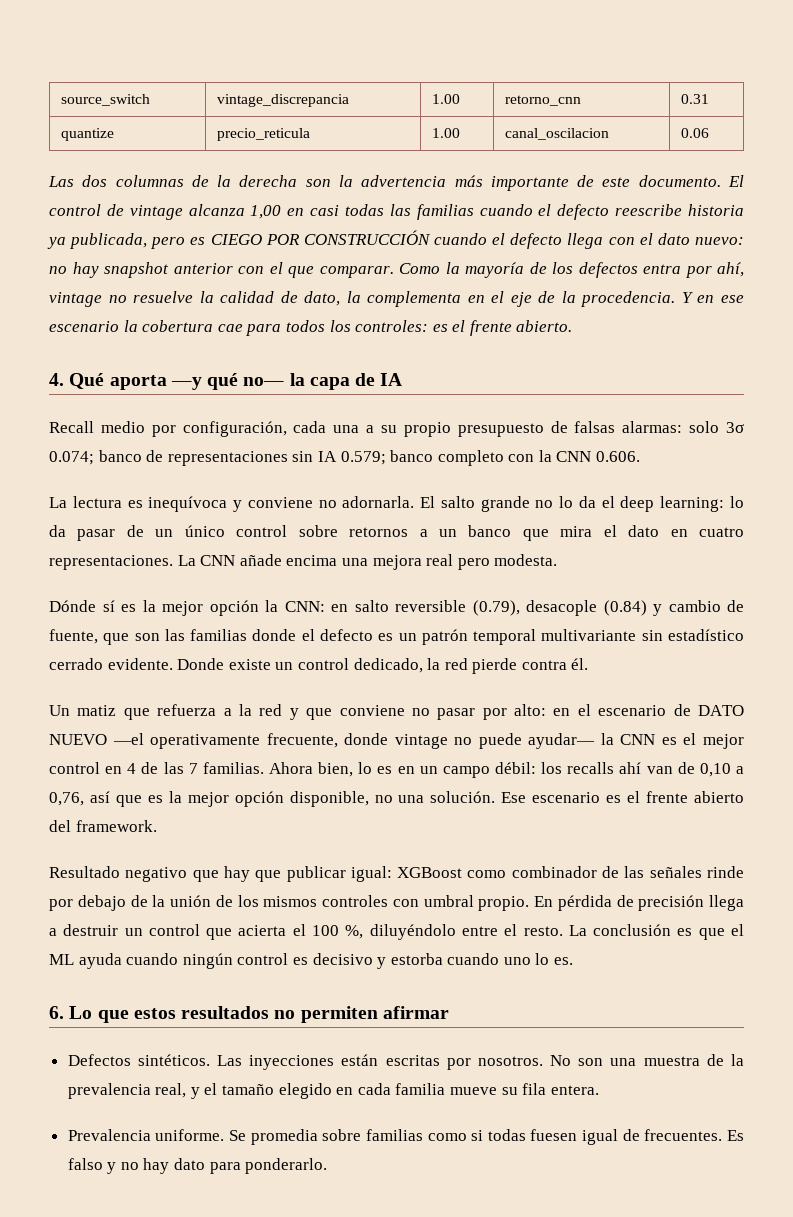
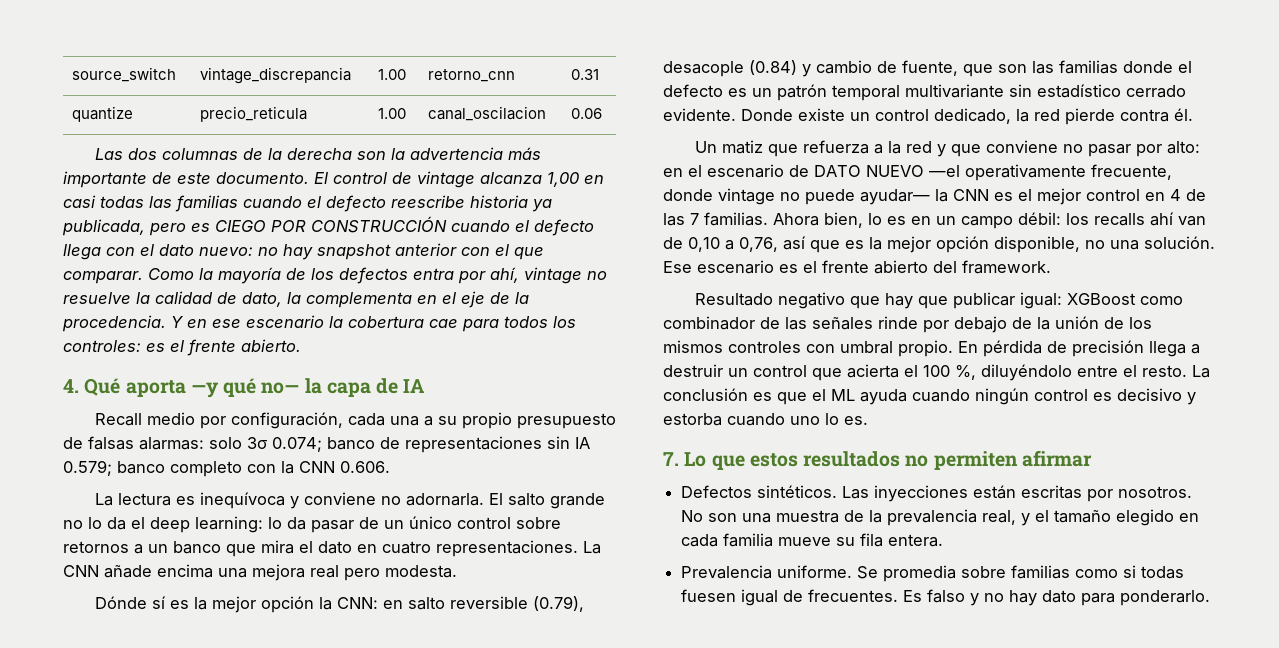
[49,1006,64,1019] 6. -> [663,452,679,466] 7.

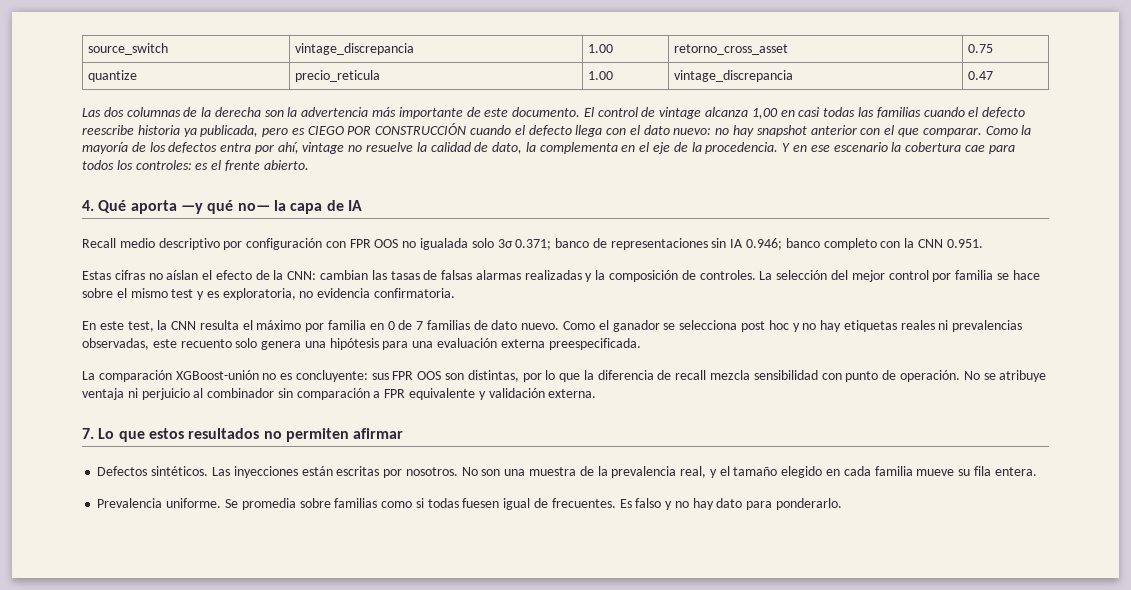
[427,69,515,82] [570,69,599,80] retorno_cnn | 0.31 -> [674,44,789,55] [968,44,994,53] retorno_cross_asset | 0.75
[427,106,546,121] [570,108,602,119] canal_oscilacion | 0.06 -> [674,70,794,82] [968,71,994,80] vintage_discrepancia | 0.47
[199,412,616,429] [63,436,204,450] por configuración, cada una a su propio presupuesto de falsas alarmas: -> [158,238,469,250] descriptivo por configuración con FPR OOS no igualada
[272,437,322,452] 0.074; -> [515,239,552,250] 0.371;
[63,460,112,476] 0.579; -> [746,238,783,250] 0.946;
[340,461,390,473] [94,492,605,509] [63,516,561,533] [63,540,601,557] [63,564,457,581] [94,596,584,613] [663,60,1192,77] [663,84,1186,101] [663,108,1193,125] [694,140,1200,157] [663,164,1172,181] [663,188,1206,205] [663,212,1206,229] [663,236,1215,253] [663,260,1051,274] [694,292,1183,309] [663,316,1152,333] [663,340,1200,357] [663,364,1210,381] [663,388,1196,405] [663,413,868,426] 0.606. // La lectura es inequívoca y conviene no adornarla. El salto grande no lo da el deep learning: lo da pasar de un único control sobre retornos a un banco que mira el dato en cuatro representaciones. La CNN añade encima una mejora real pero modesta. // Dónde sí es la mejor opción la CNN: en salto reversible (0.79), desacople (0.84) y cambio de fuente, que son las familias donde el defecto es un patrón temporal multivariante sin estadístico cerrado evidente. Donde existe un control dedicado, la red pierde contra él. // Un matiz que refuerza a la red y que conviene no pasar por alto: en el escenario de DATO NUEVO —el operativamente frecuente, donde vintage no puede ayudar— la CNN es el mejor control en 4 de las 7 familias. Ahora bien, lo es en un campo débil: los recalls ahí van de 0,10 a 0,76, así que es la mejor opción disponible, no una solución. Ese escenario es el frente abierto del framework. // Resultado negativo que hay que publicar igual: XGBoost como combinador de las señales rinde por debajo de la unión de los mismos controles con umbral propio. En pérdida de precisión llega a destruir un control que acierta el 100 %, diluyéndolo entre el resto. La conclusión es que el ML ayuda cuando ningún control es decisivo y estorba cuando uno lo es. -> [946,239,983,248] [82,270,1040,282] [82,288,456,300] [82,320,1023,332] [82,338,641,350] [82,370,1047,382] [82,388,597,400] 0.951. // Estas cifras no aíslan el efecto de la CNN: cambian las tasas de falsas alarmas realizadas y la composición de controles. La selección del mejor control por familia se hace sobre el mismo test y es exploratoria, no evidencia confirmatoria. // En este test, la CNN resulta el máximo por familia en 0 de 7 familias de dato nuevo. Como el ganador se selecciona post hoc y no hay etiquetas reales ni prevalencias observadas, este recuento solo genera una hipótesis para una evaluación externa preespecificada. // La comparación XGBoost-unión no es concluyente: sus FPR OOS son distintas, por lo que la diferencia de recall mezcla sensibilidad con punto de operación. No se atribuye ventaja ni perjuicio al combinador sin comparación a FPR equivalente y validación externa.

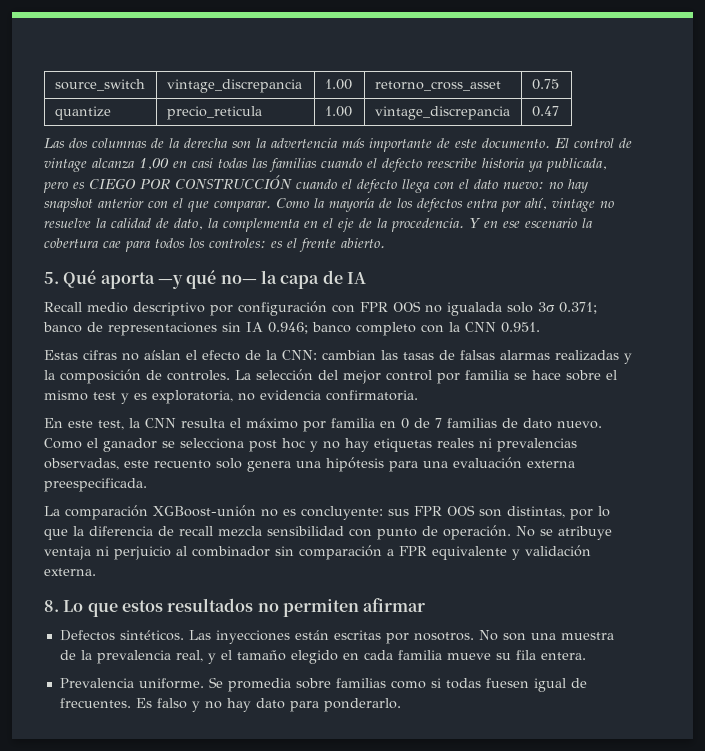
[82,200,94,211] 4. -> [44,272,59,284] 5.
[82,428,94,439] 7. -> [44,600,59,612] 8.

